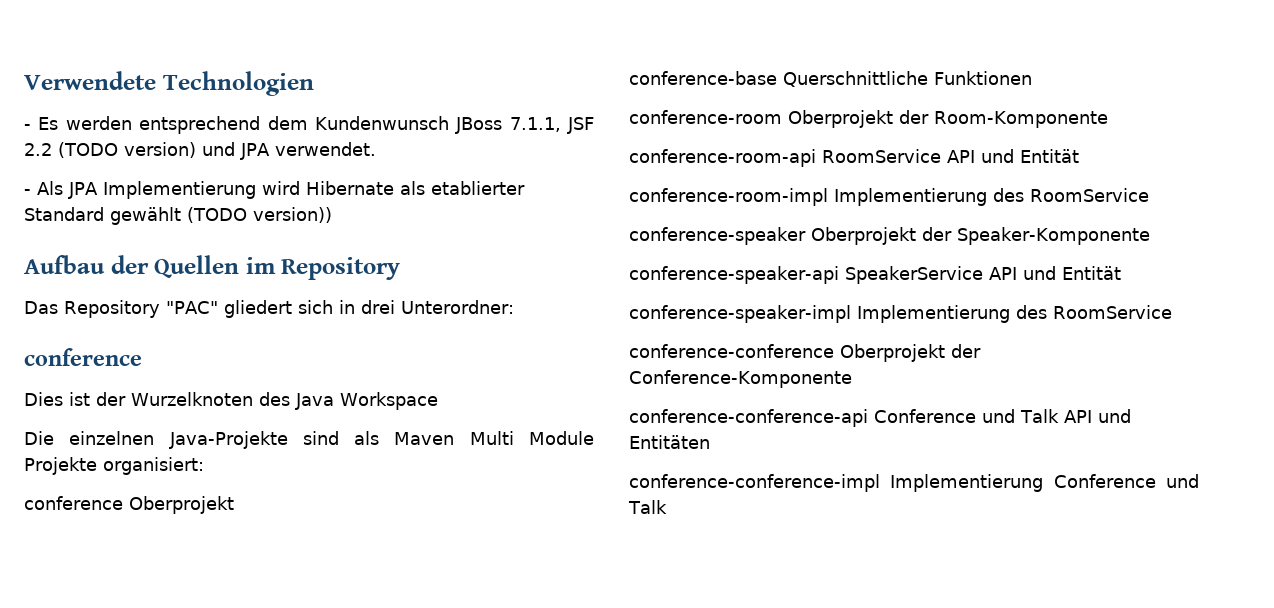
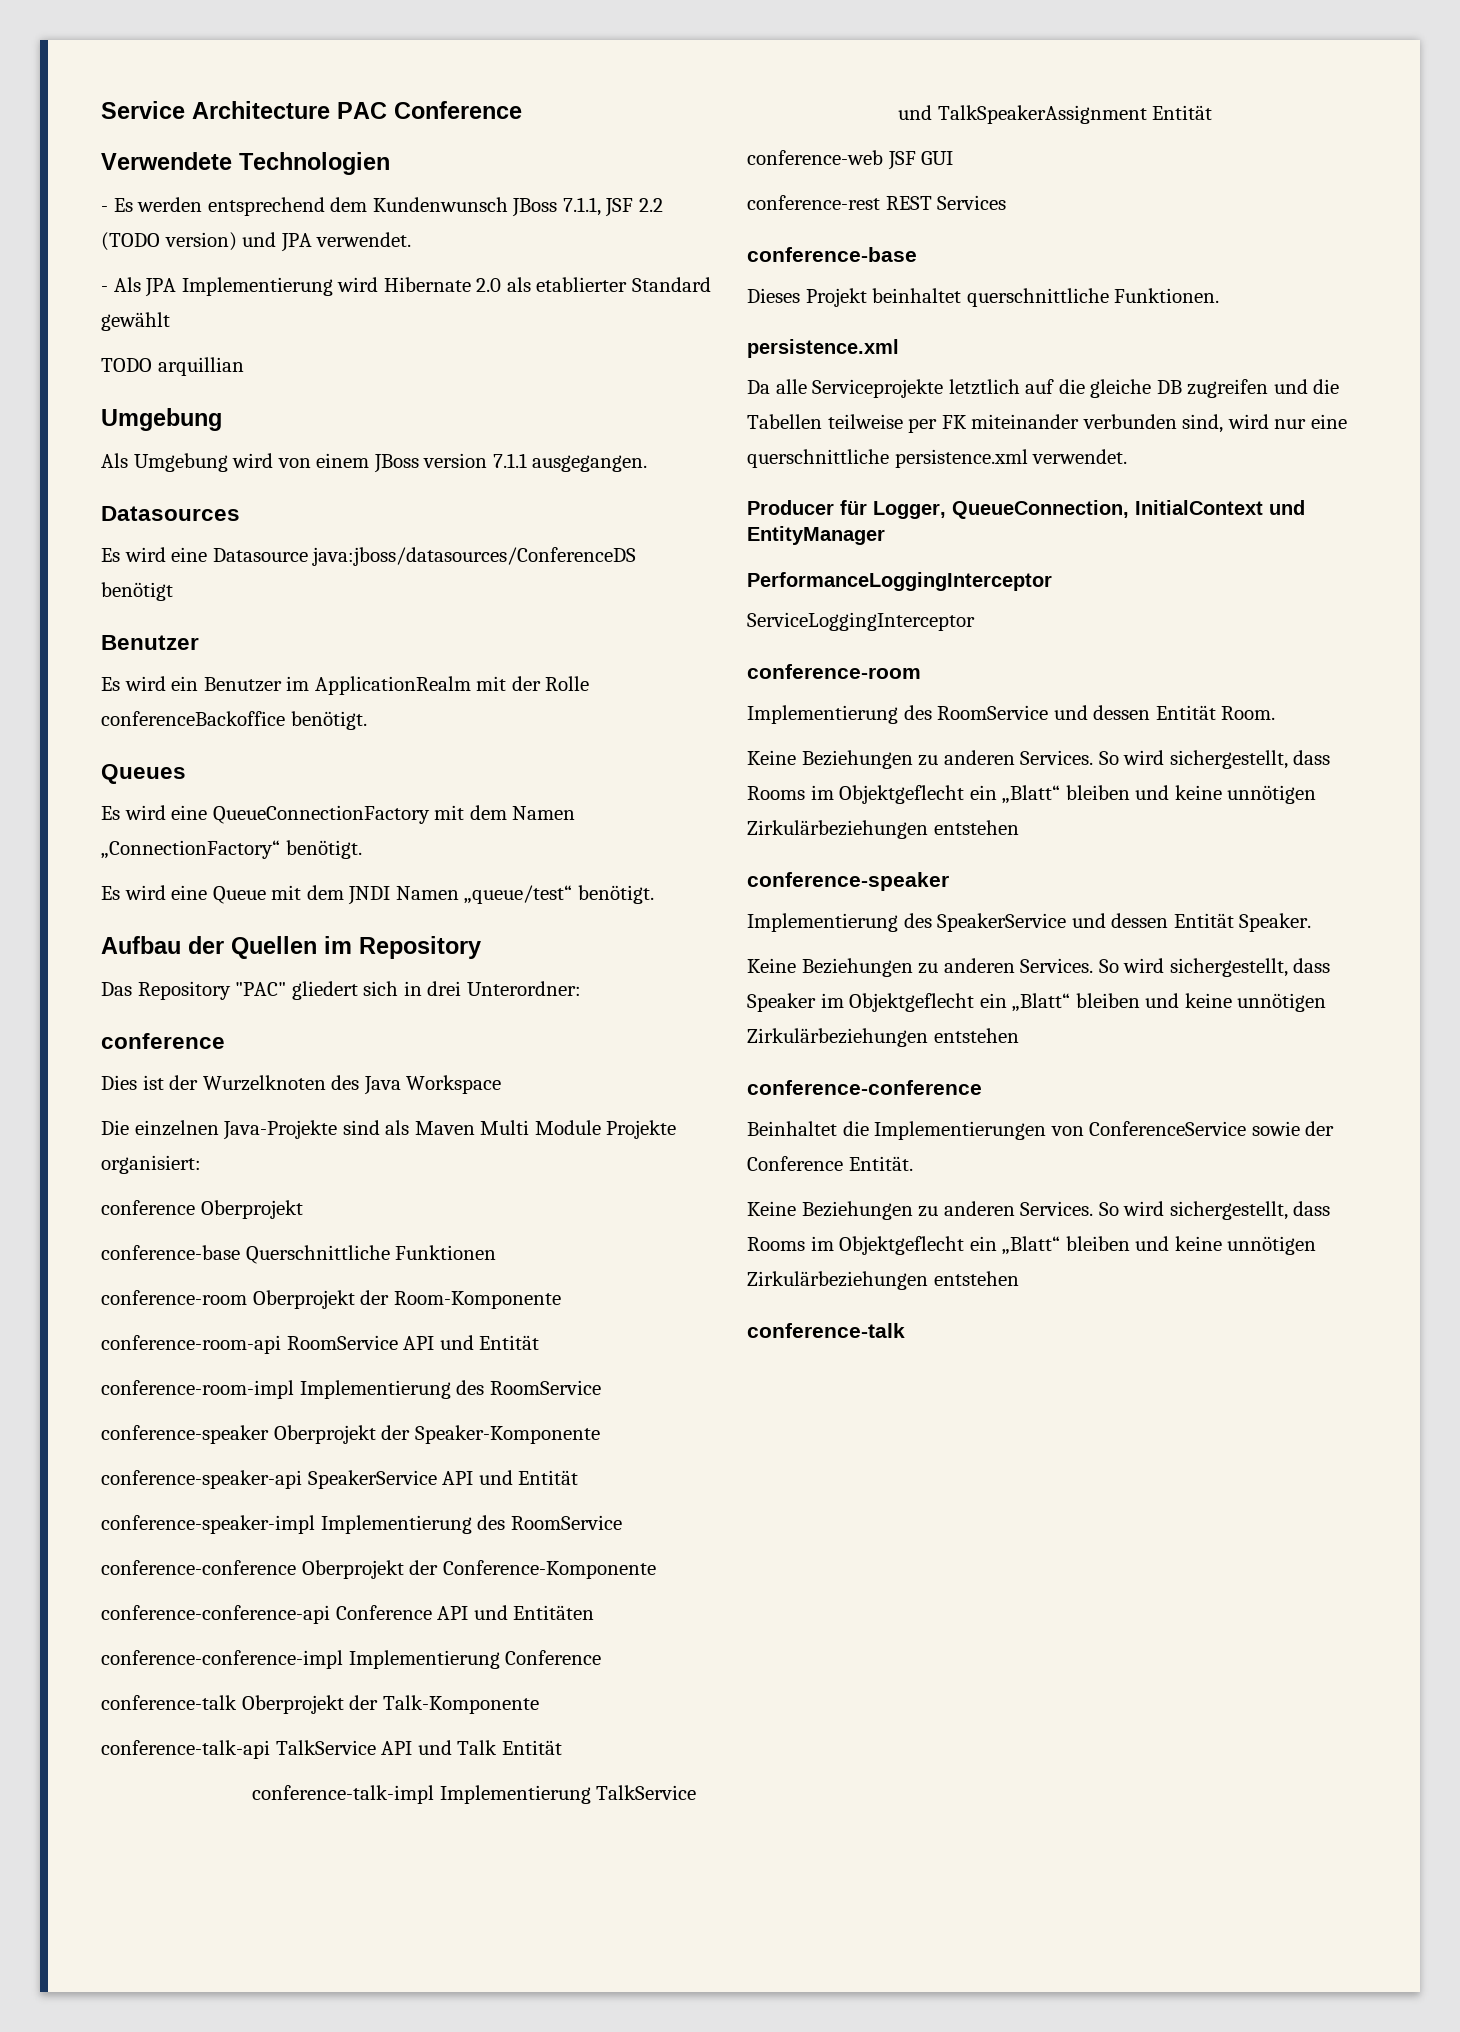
(24, 80) none -> [101,101,522,119] Service Architecture PAC Conference //
(394, 188) none -> [476,278,502,292] 2.0
[187,207,332,223] (TODO version)) -> [101,357,244,376] [101,408,222,431] [101,453,648,473] [101,506,240,521] [101,547,637,566] [101,582,173,601] [101,635,199,650] [101,676,590,695] [101,711,367,730] [101,764,186,784] [101,805,576,824] [101,840,362,859] [101,885,654,905] // TODO arquillian // Umgebung // Als Umgebung wird von einem JBoss version 7.1.1 ausgegangen. // Datasources // Es wird eine Datasource java:jboss/datasources/ConferenceDS benötigt // Benutzer // Es wird ein Benutzer im ApplicationRealm mit der Rolle conferenceBackoffice benötigt. // Queues // Es wird eine QueueConnectionFactory mit dem Namen „ConnectionFactory“ benötigt. // Es wird eine Queue mit dem JNDI Namen „queue/test“ benötigt.
[982,409,1059,423] und Talk -> (432, 1612) none
[1166,474,1199,488] [628,500,667,514] und Talk -> [101,1695,539,1714] [101,1740,562,1759] [252,1785,697,1804] [898,105,1213,124] [747,150,954,170] [747,195,1007,210] [747,247,917,262] [747,288,1220,307] [747,339,899,358] [747,379,1340,398] [747,414,1347,433] [747,449,1128,468] [747,500,1305,519] [747,526,885,545] [747,572,1052,591] [747,612,975,631] [747,664,921,679] [747,705,1276,724] [747,750,1331,769] [747,785,1317,804] [747,820,1019,839] [747,872,949,891] [747,913,1312,932] [747,958,1331,977] [747,993,1327,1012] [747,1028,1019,1047] [747,1080,982,1095] [747,1121,1335,1140] [747,1156,913,1171] [747,1201,1331,1220] [747,1236,1317,1255] [747,1271,1019,1290] [747,1323,905,1338] // conference-talk Oberprojekt der Talk-Komponente // conference-talk-api TalkService API und Talk Entität // conference-talk-impl Implementierung TalkService und TalkSpeakerAssignment Entität // conference-web JSF GUI // conference-rest REST Services // conference-base // Dieses Projekt beinhaltet querschnittliche Funktionen. // persistence.xml // Da alle Serviceprojekte letztlich auf die gleiche DB zugreifen und die Tabellen teilweise per FK miteinander verbunden sind, wird nur eine querschnittliche persistence.xml verwendet. // Producer für Logger, QueueConnection, InitialContext und EntityManager // PerformanceLoggingInterceptor // ServiceLoggingInterceptor // conference-room // Implementierung des RoomService und dessen Entität Room. // Keine Beziehungen zu anderen Services. So wird sichergestellt, dass Rooms im Objektgeflecht ein „Blatt“ bleiben und keine unnötigen Zirkulärbeziehungen entstehen // conference-speaker // Implementierung des SpeakerService und dessen Entität Speaker. // Keine Beziehungen zu anderen Services. So wird sichergestellt, dass Speaker im Objektgeflecht ein „Blatt“ bleiben und keine unnötigen Zirkulärbeziehungen entstehen // conference-conference // Beinhaltet die Implementierungen von ConferenceService sowie der Conference Entität. // Keine Beziehungen zu anderen Services. So wird sichergestellt, dass Rooms im Objektgeflecht ein „Blatt“ bleiben und keine unnötigen Zirkulärbeziehungen entstehen // conference-talk

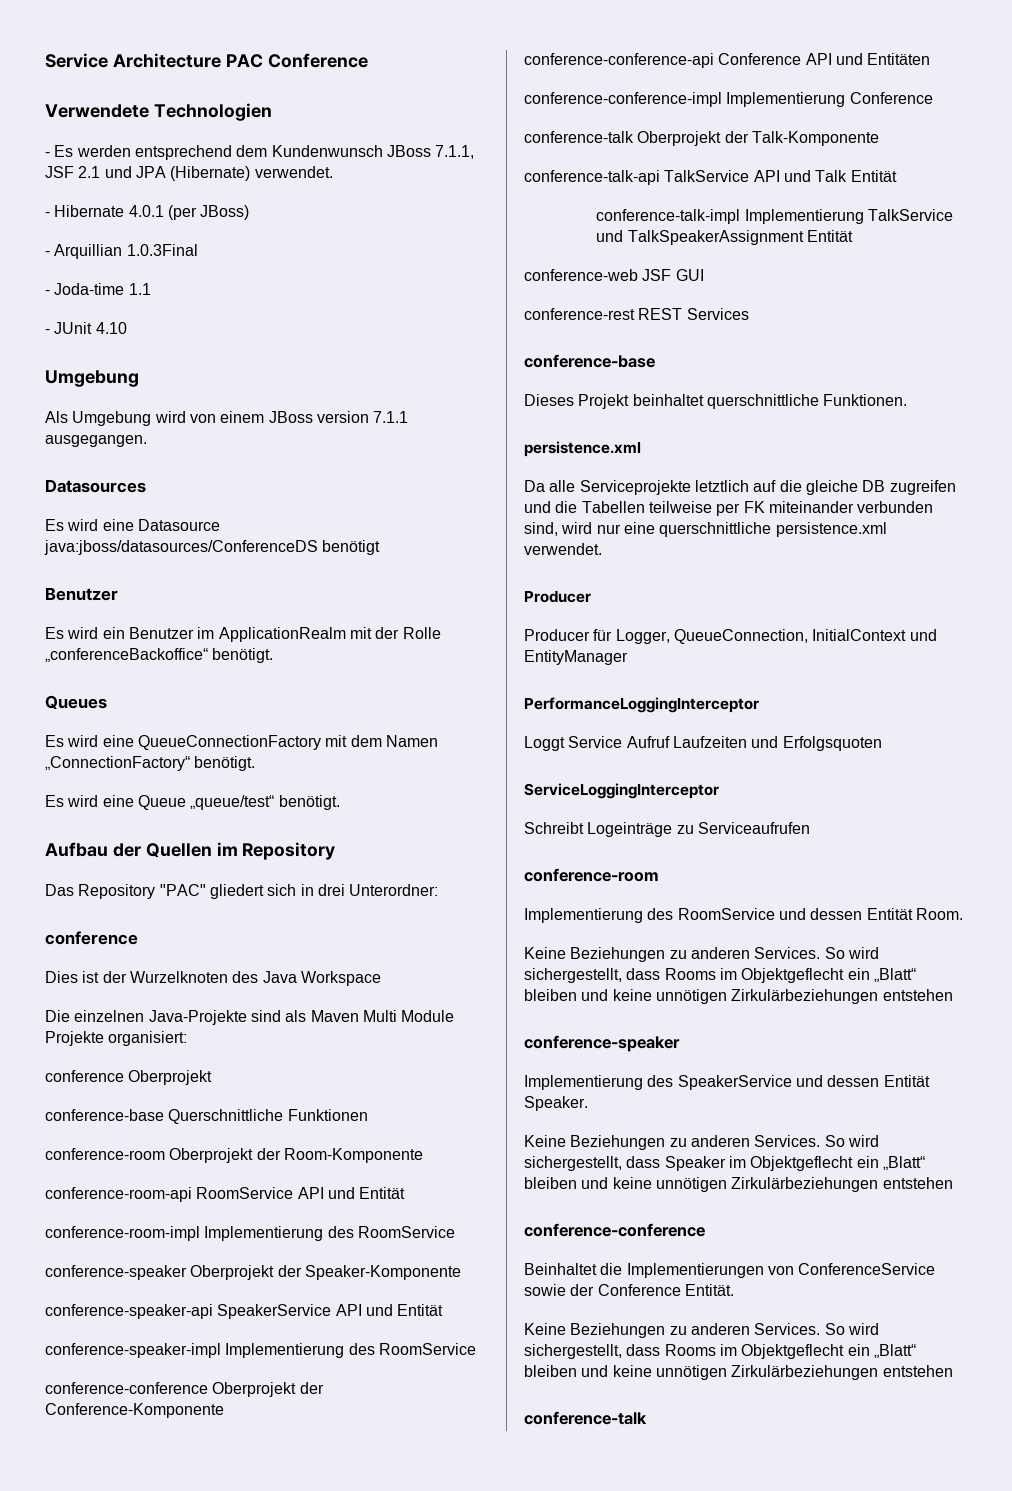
[638,198,663,212] [101,232,237,251] 2.2 (TODO version) -> [78,166,101,178] 2.1
(312, 242) none -> [170,166,251,181] (Hibernate)
[113,277,711,297] [101,312,170,331] [101,357,244,376] Als JPA Implementierung wird Hibernate 2.0 als etablierter Standard gewählt // TODO arquillian -> [54,205,250,220] [45,244,198,259] [45,283,151,295] [45,322,127,334] Hibernate 4.0.1 (per JBoss) // - Arquillian 1.0.3Final // - Joda-time 1.1 // - JUnit 4.10
[101,711,285,726] conferenceBackoffice -> [45,648,208,662] „conferenceBackoffice“
[271,885,459,905] mit dem JNDI Namen -> (186, 802) none
(834, 507) none -> [524,629,590,641] // Producer
[747,612,975,631] ServiceLoggingInterceptor -> [524,736,882,751] [524,783,719,799] [524,822,810,837] Loggt Service Aufruf Laufzeiten und Erfolgsquoten // ServiceLoggingInterceptor // Schreibt Logeinträge zu Serviceaufrufen

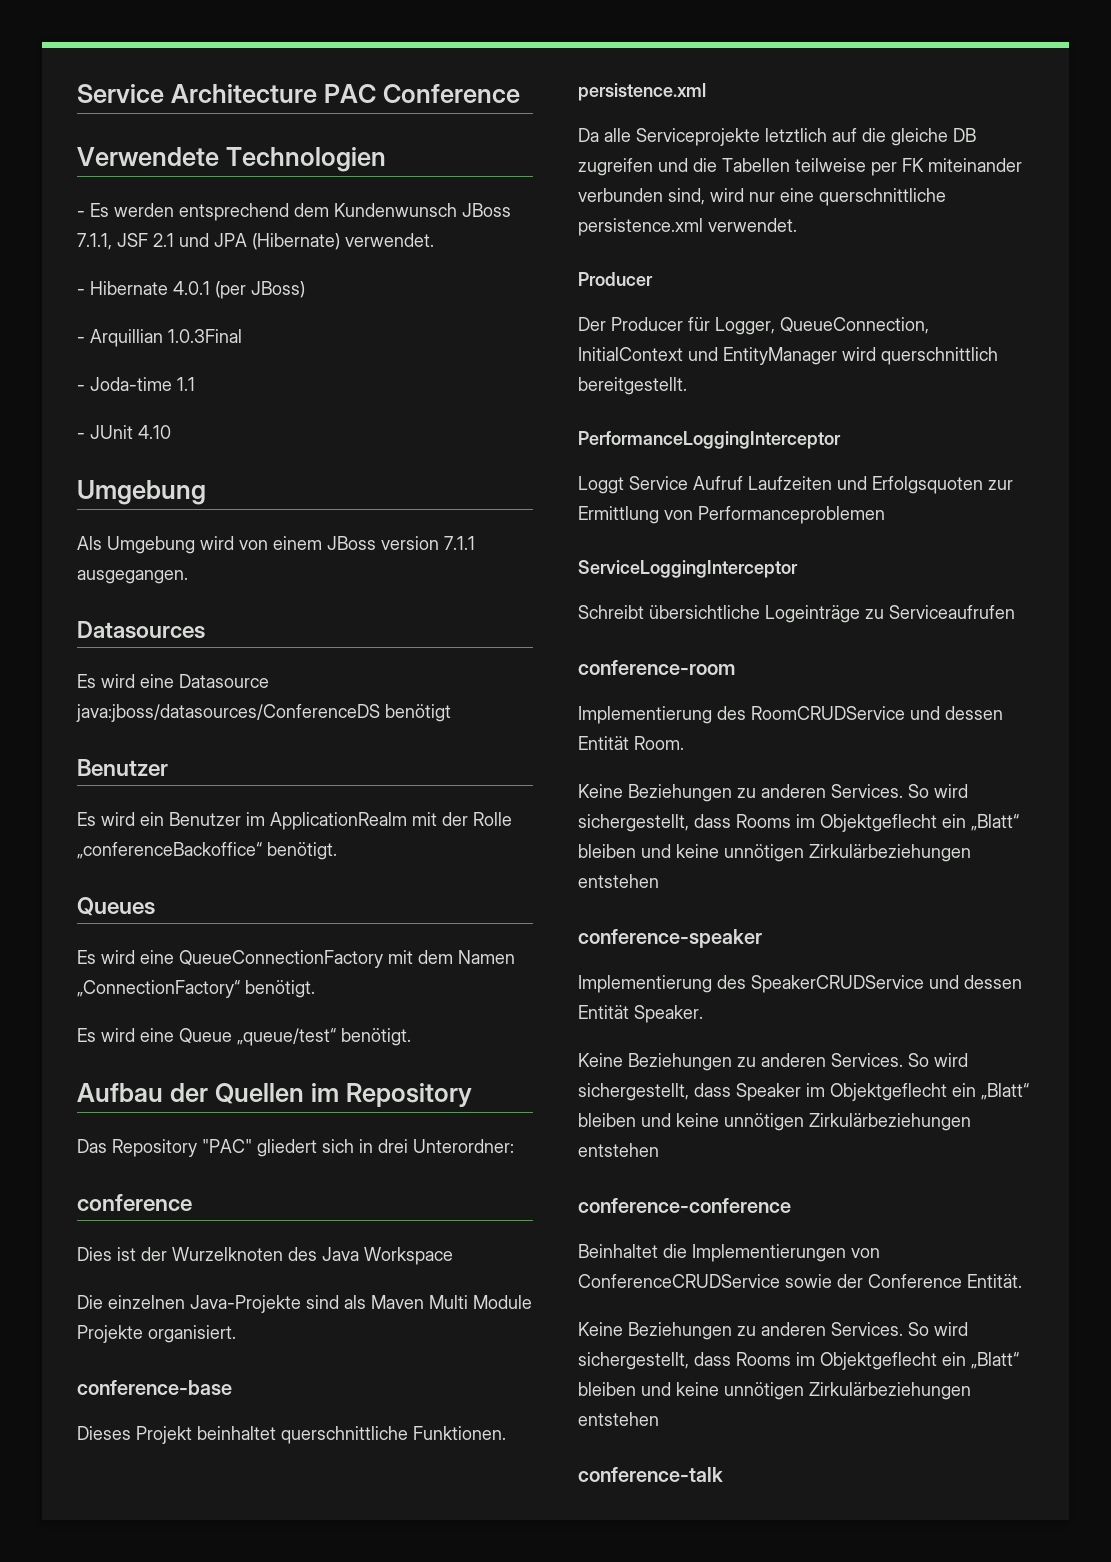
[108,1031,188,1046] [45,1070,213,1085] [45,1109,368,1124] [45,1148,423,1163] [45,1187,406,1202] [45,1226,455,1241] [45,1265,461,1280] [45,1304,444,1319] [45,1343,476,1358] [45,1382,324,1397] [45,1403,224,1418] [524,53,931,68] [524,92,933,107] [524,131,879,146] [524,170,897,185] [596,209,954,224] [596,230,854,245] [524,269,704,281] [524,308,749,320] organisiert: // conference Oberprojekt // conference-base Querschnittliche Funktionen // conference-room Oberprojekt der Room-Komponente // conference-room-api RoomService API und Entität // conference-room-impl Implementierung des RoomService // conference-speaker Oberprojekt der Speaker-Komponente // conference-speaker-api SpeakerService API und Entität // conference-speaker-impl Implementierung des RoomService // conference-conference Oberprojekt der Conference-Komponente // conference-conference-api Conference API und Entitäten // conference-conference-impl Implementierung Conference // conference-talk Oberprojekt der Talk-Komponente // conference-talk-api TalkService API und Talk Entität // conference-talk-impl Implementierung TalkService und TalkSpeakerAssignment Entität // conference-web JSF GUI // conference-rest REST Services -> [148,1325,236,1343] organisiert.
(591, 597) none -> [578,317,606,331] Der
(628, 657) none -> [842,347,998,365] [578,377,687,395] wird querschnittlich bereitgestellt.
(882, 743) none -> [988,480,1013,490] [578,506,885,524] zur Ermittlung von Performanceproblemen
(584, 828) none -> [649,605,760,619] übersichtliche
[677,908,775,920] RoomService -> [751,706,905,720] RoomCRUDService
[677,1075,792,1090] SpeakerService -> [751,975,924,993] SpeakerCRUDService
[798,1263,936,1275] ConferenceService -> [578,1274,780,1288] ConferenceCRUDService

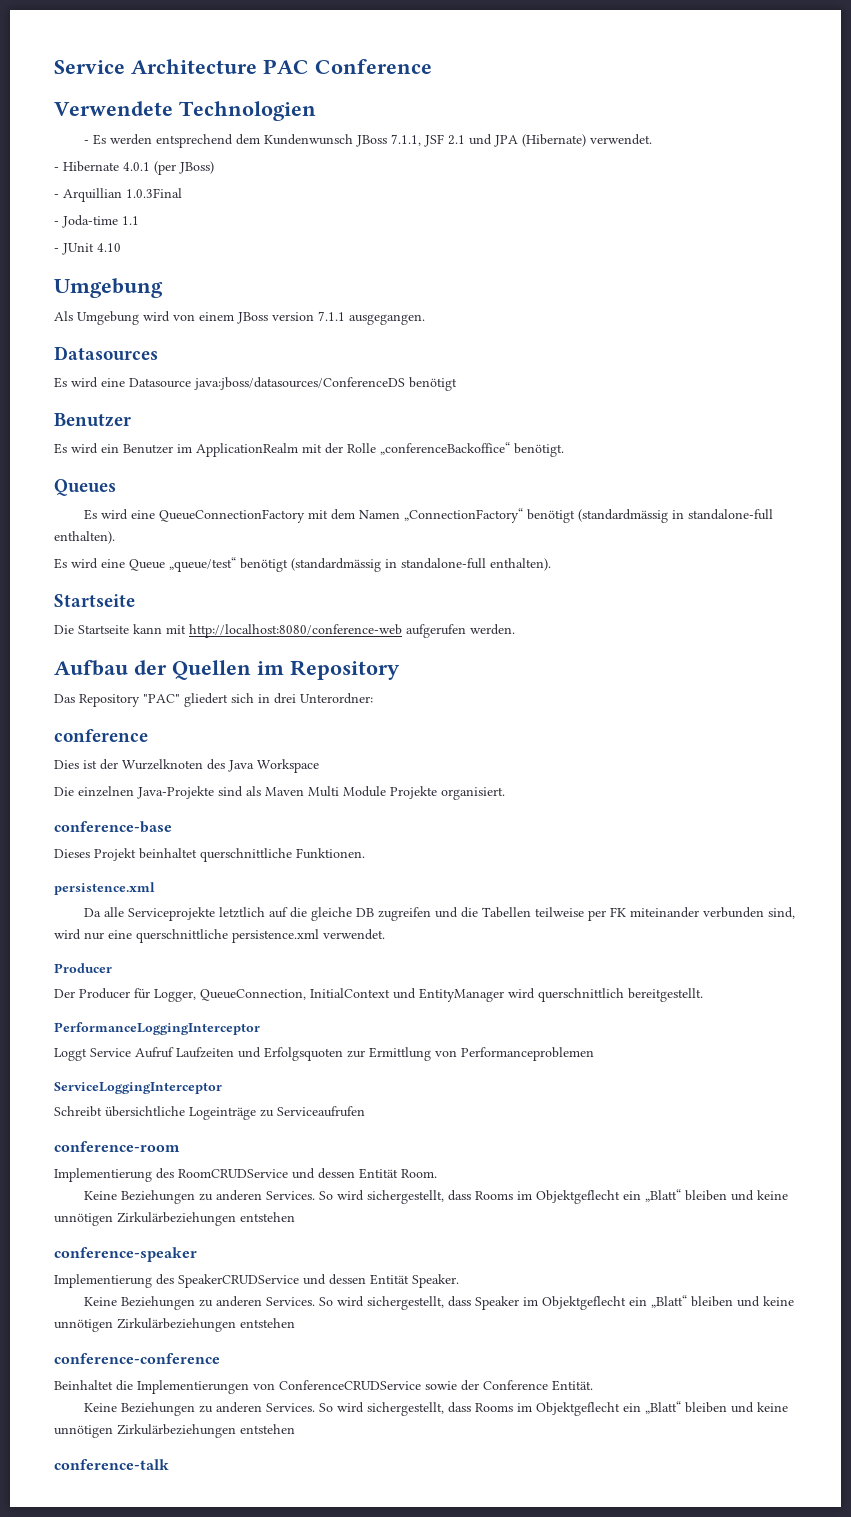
[245,980,315,998] benötigt. -> [526,509,773,523] [54,531,115,544] benötigt (standardmässig in standalone-full enthalten).
[341,1028,411,1046] benötigt. -> [240,558,551,572] [54,594,135,607] [54,624,515,638] benötigt (standardmässig in standalone-full enthalten). // Startseite // Die Startseite kann mit http://localhost:8080/conference-web aufgerufen werden.

